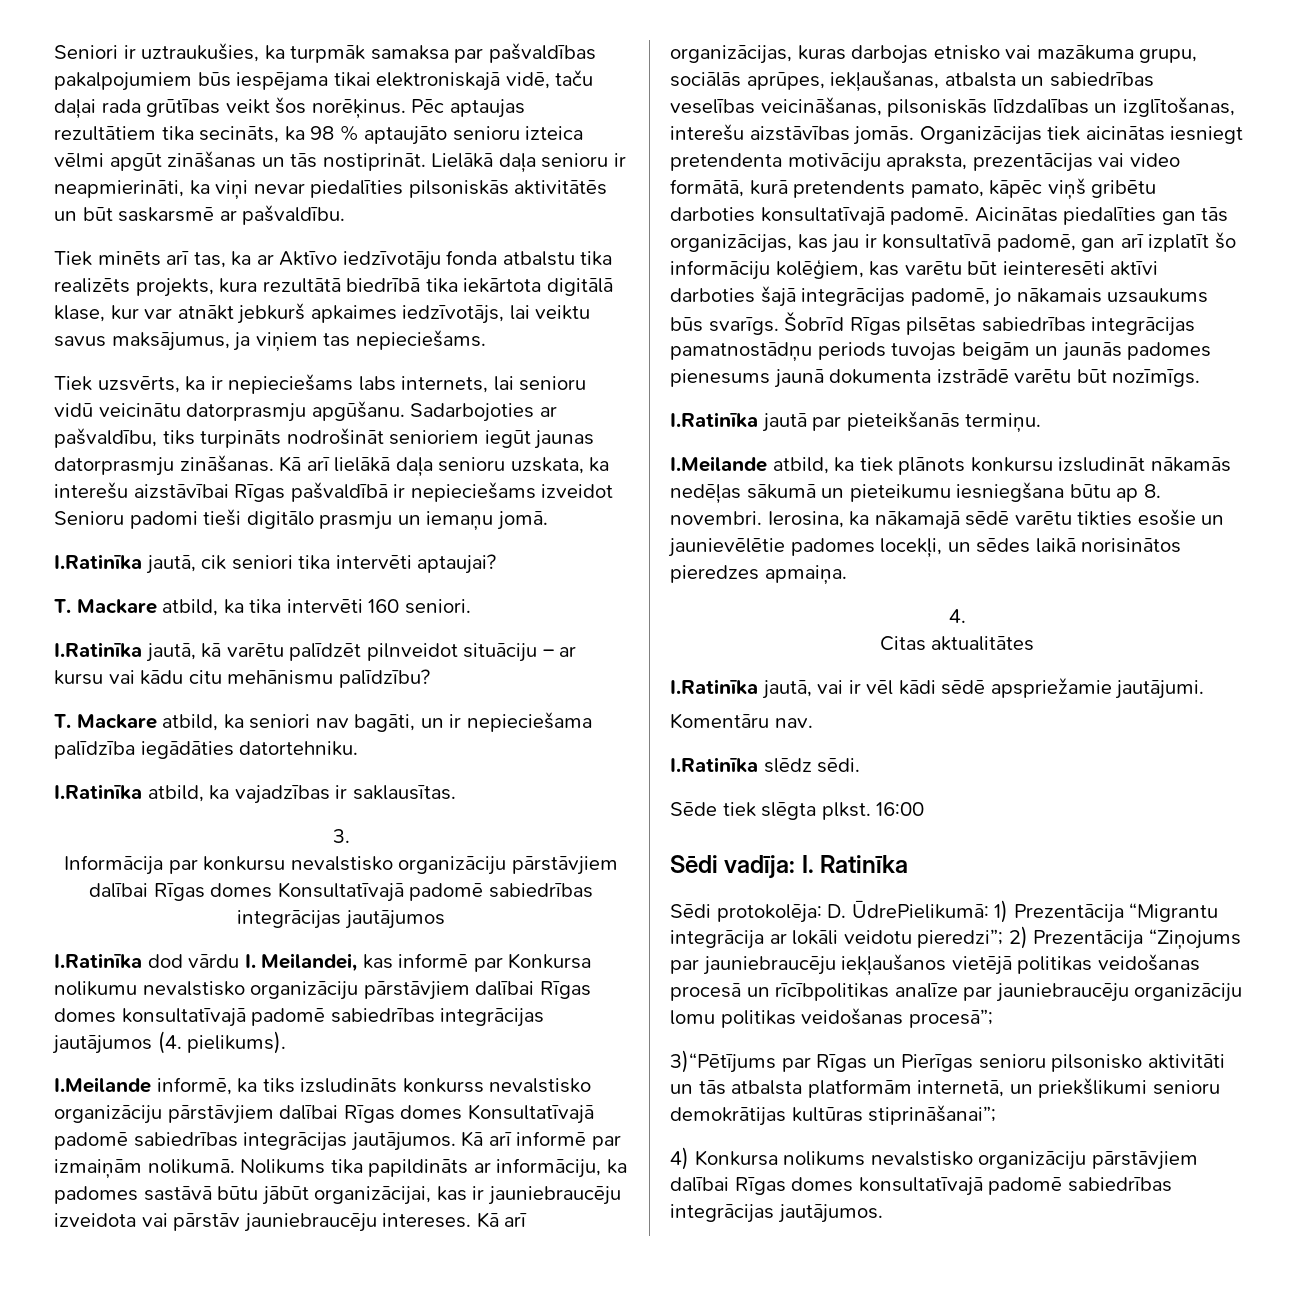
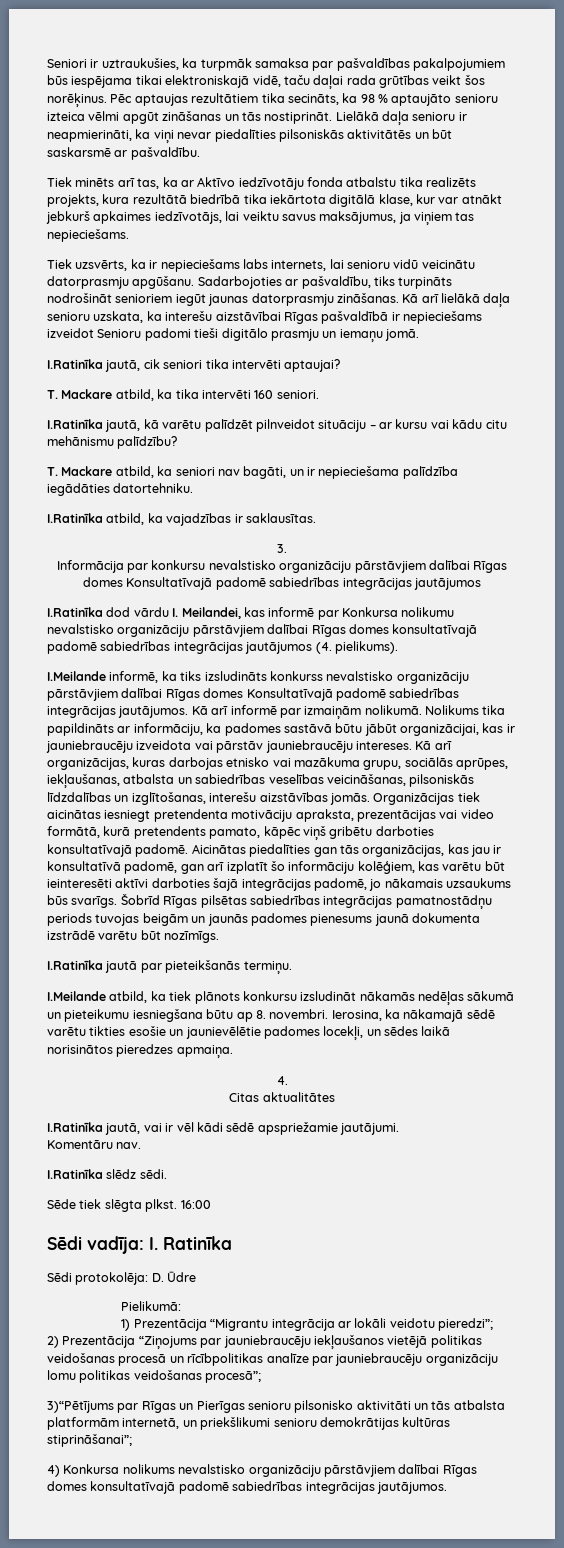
[851,900,989,919] ŪdrePielikumā: -> [167,1271,197,1282] [121,1301,182,1311] Ūdre // Pielikumā: //
(1004, 938) none -> (493, 1324) //

